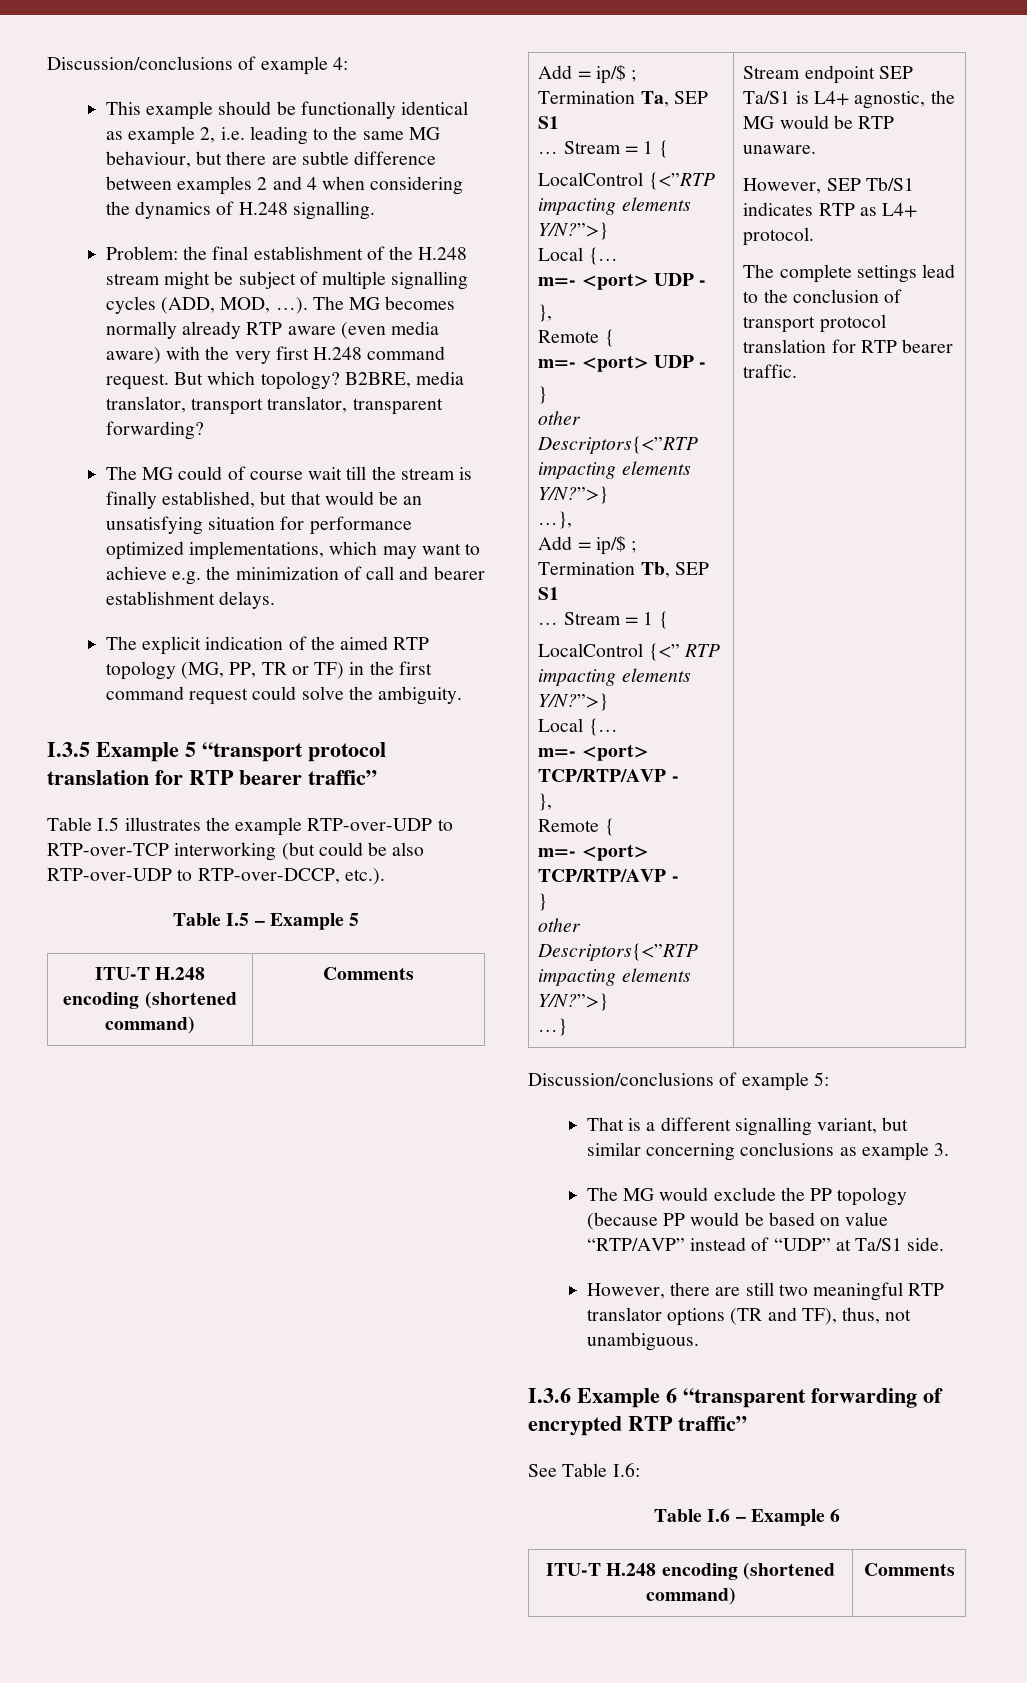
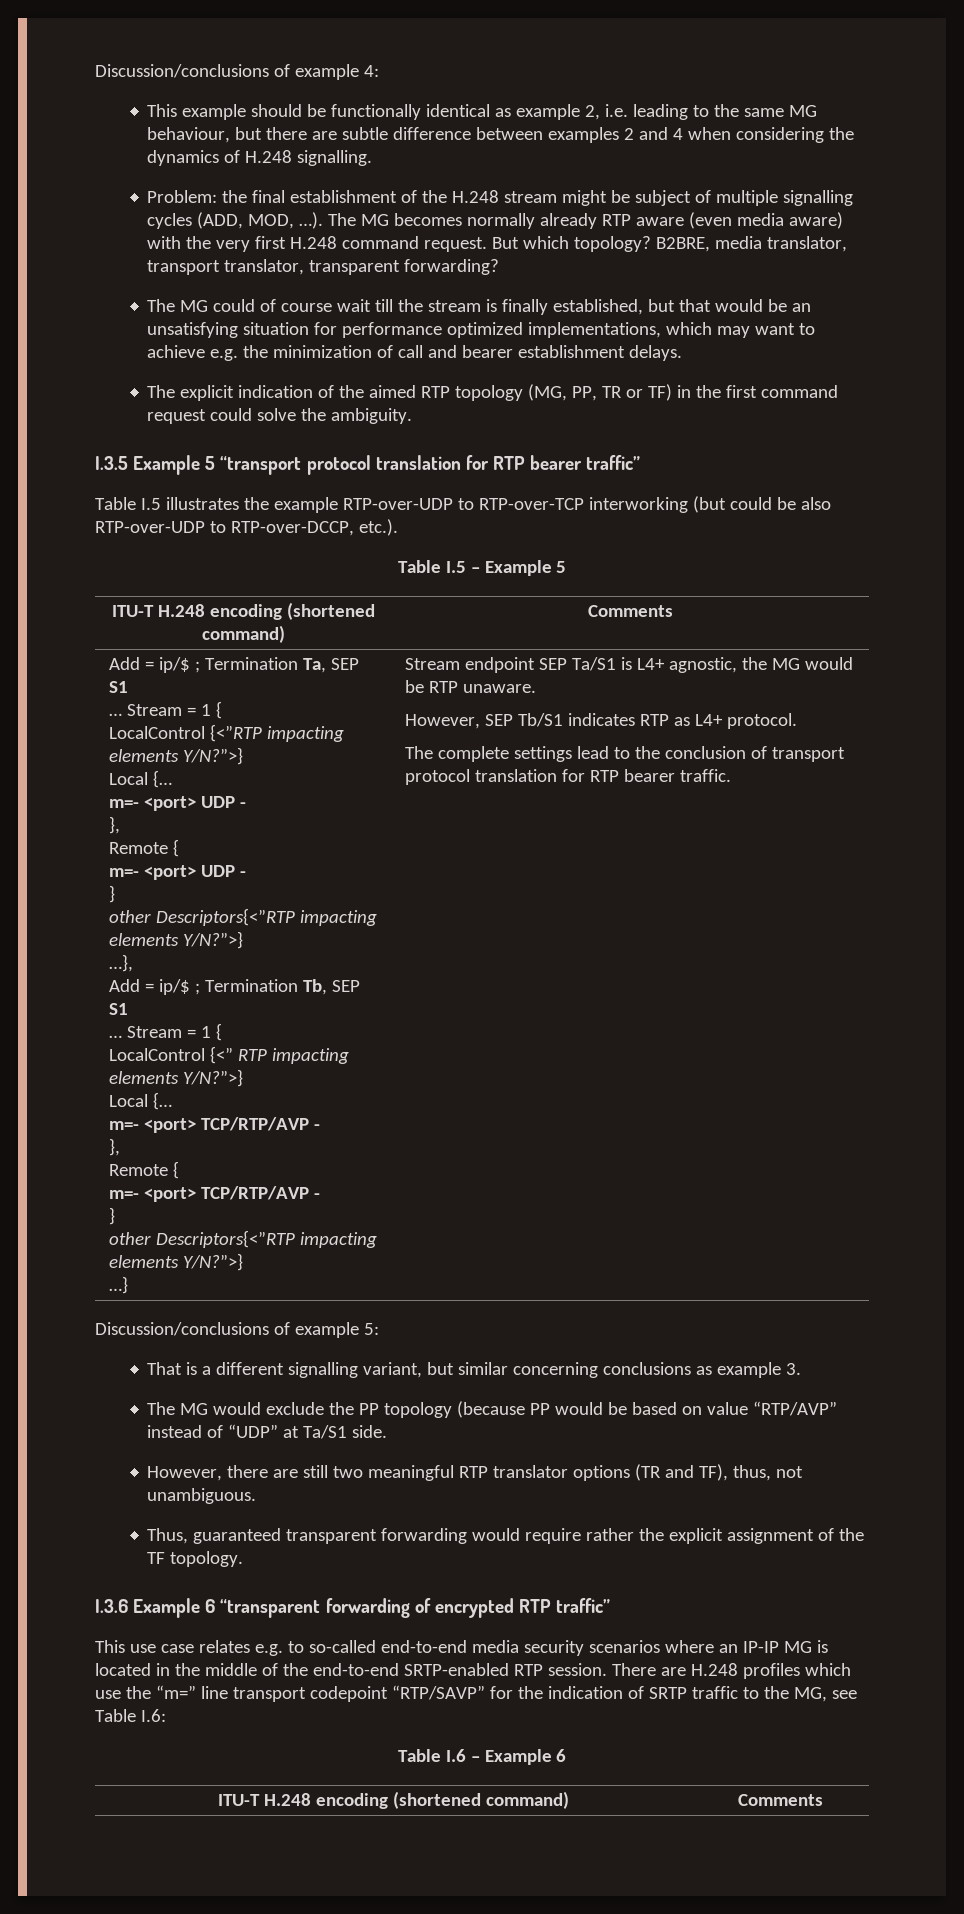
(699, 1341) none -> [147,1528,865,1544] [147,1551,244,1567] // Thus, guaranteed transparent forwarding would require rather the explicit assignment of the TF topology.
[528,1464,557,1477] See -> [95,1640,828,1656] [95,1663,851,1679] [95,1685,857,1702] This use case relates e.g. to so-called end-to-end media security scenarios where an IP-IP MG is located in the middle of the end-to-end SRTP-enabled RTP session. There are H.248 profiles which use the “m=” line transport codepoint “RTP/SAVP” for the indication of SRTP traffic to the MG, see

